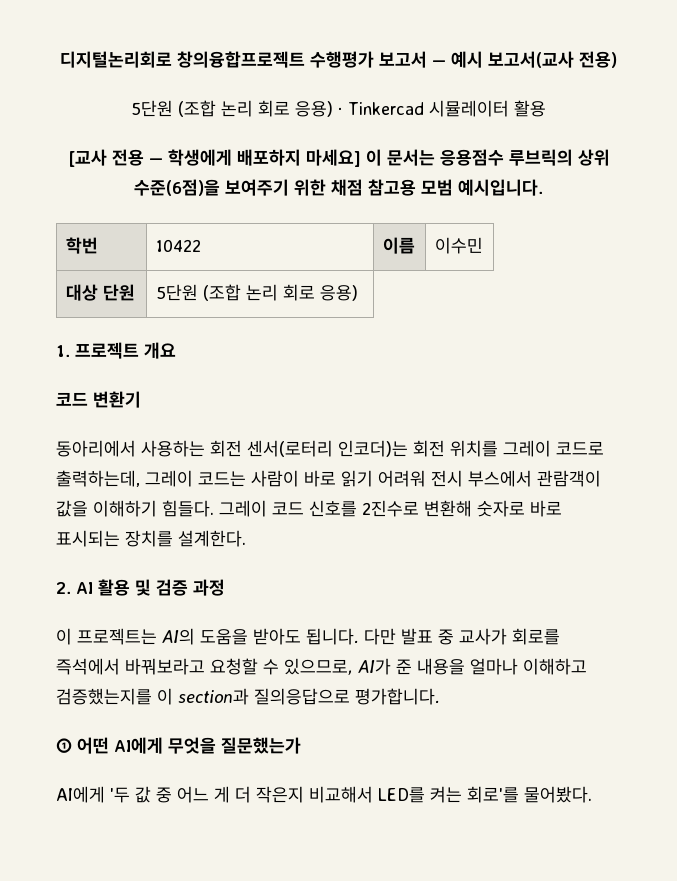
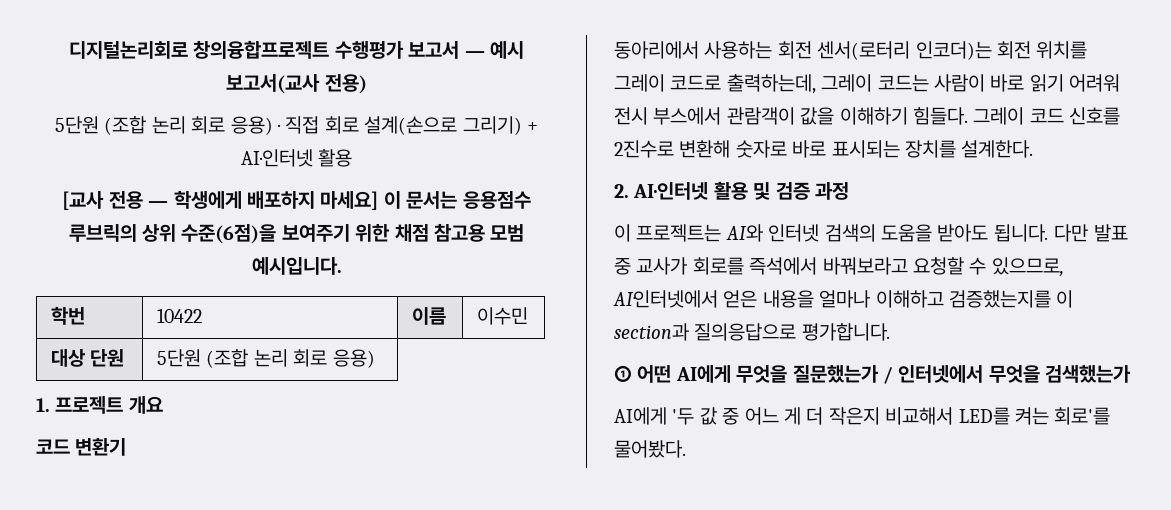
[348,100,509,117] Tinkercad 시뮬레이터 -> [285,116,538,135] [240,149,313,167] 직접 회로 설계(손으로 그리기) + AI·인터넷
[76,582,93,594] AI -> [633,182,709,200] AI·인터넷
[162,628,195,645] AI의 -> [725,224,876,242] AI와 인터넷 검색의
[358,658,412,675] AI가 준 -> [613,290,758,308] AI·인터넷에서 얻은
(301, 745) none -> [883,365,1132,384] / 인터넷에서 무엇을 검색했는가

